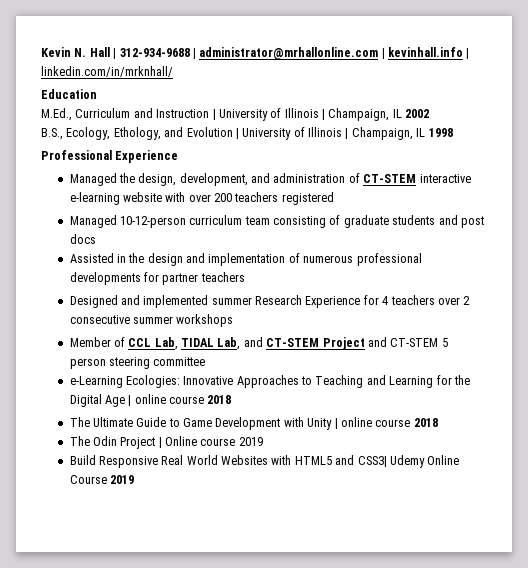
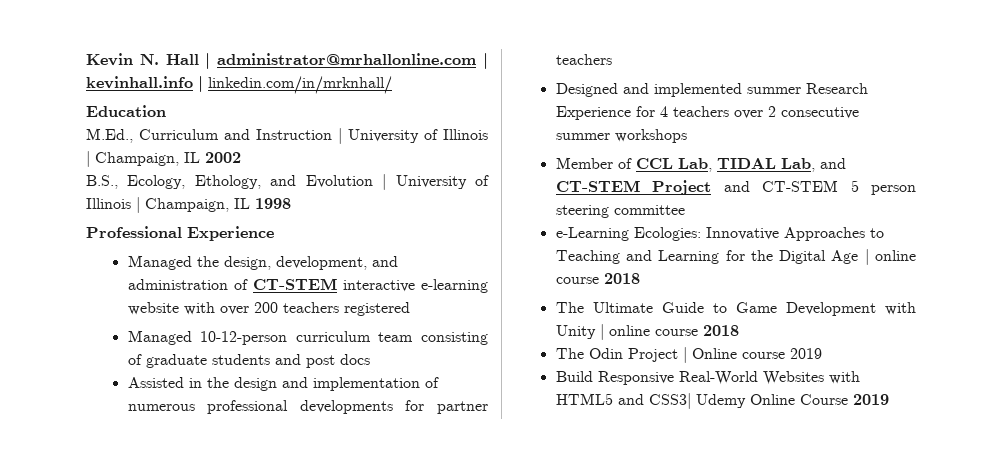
[119,48,196,59] 312-934-9688 | -> (211, 61) none
[161,455,218,465] Real World -> [678,371,758,385] Real-World

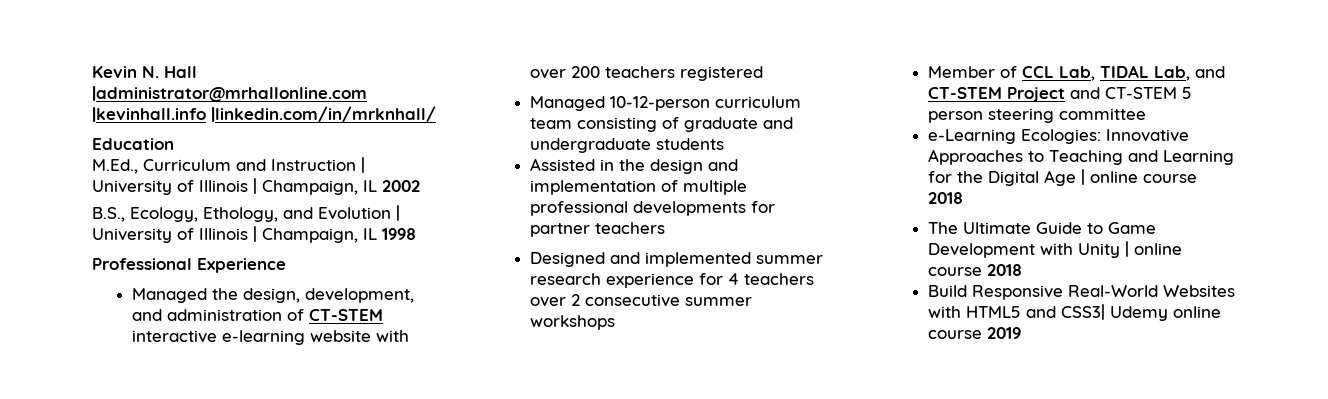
[205,53,488,69] [86,76,392,94] | administrator@mrhallonline.com | kevinhall.info | linkedin.com/in/mrknhall/ -> [92,86,367,102] [92,106,436,122] |administrator@mrhallonline.com |kevinhall.info |linkedin.com/in/mrknhall/
(207, 361) none -> [763,117,794,129] [530,138,652,153] and undergraduate
[274,354,370,368] and post docs -> (725, 144) none
[127,404,195,411] numerous -> [683,180,748,195] multiple
[805,83,868,94] [555,106,631,120] Research Experience -> [530,273,695,288] research experience
[555,347,822,363] // The Odin Project | Online course 2019 -> (1023, 270) none
[749,394,848,405] Online Course -> [1173,306,1222,318] [928,330,983,339] online course

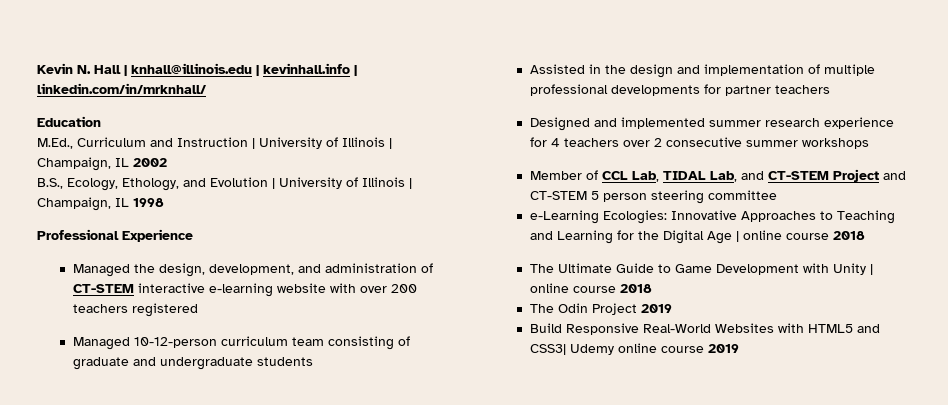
[92,86,367,102] [92,106,436,122] |administrator@mrhallonline.com |kevinhall.info |linkedin.com/in/mrknhall/ -> [124,63,357,76] [37,83,206,94] | knhall@illinois.edu | kevinhall.info | linkedin.com/in/mrknhall/
(1023, 270) none -> [529,303,672,315] // The Odin Project 2019

